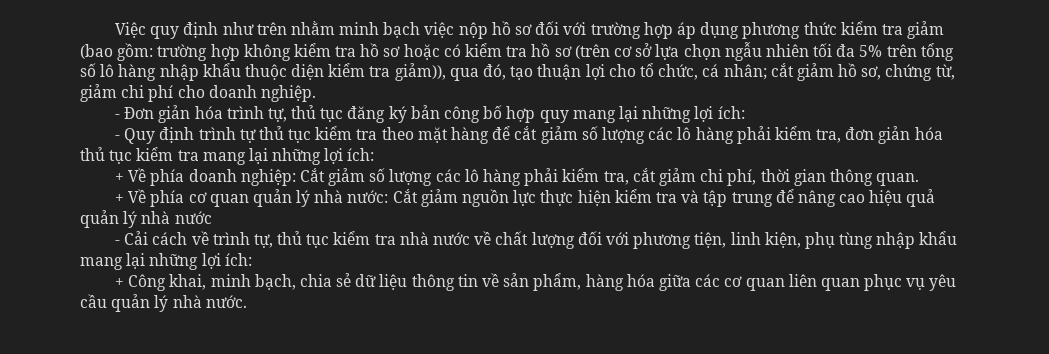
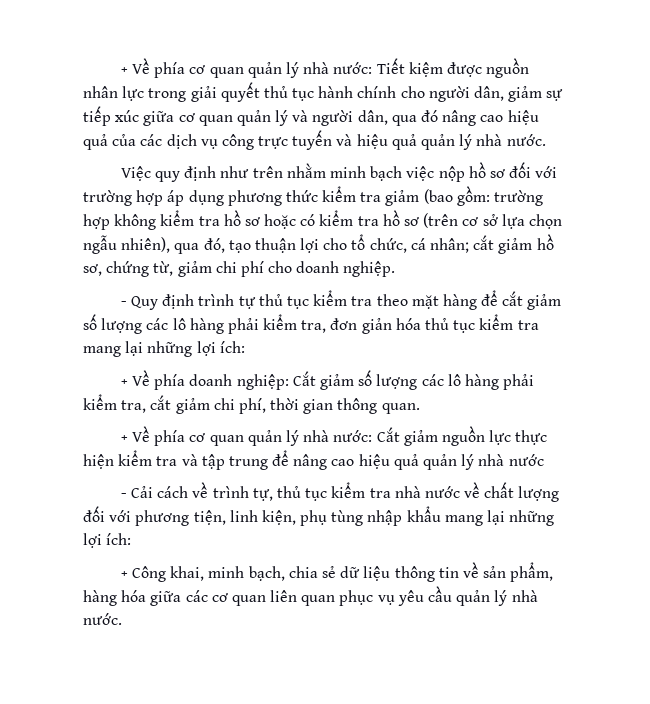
(115, 30) none -> [120,58,530,78] [83,82,564,102] [83,106,539,126] [83,130,546,150] + Về phía cơ quan quản lý nhà nước: Tiết kiệm được nguồn nhân lực trong giải quyết thủ tục hành chính cho người dân, giảm sự tiếp xúc giữa cơ quan quản lý và người dân, qua đó nâng cao hiệu quả của các dịch vụ công trực tuyến và hiệu quả quản lý nhà nước. //
[765,43,954,61] [80,63,446,81] nhiên tối đa 5% trên tổng số lô hàng nhập khẩu thuộc diện kiểm tra giảm)), -> [121,237,171,253] nhiên),
[115,105,745,123] // - Đơn giản hóa trình tự, thủ tục đăng ký bản công bố hợp quy mang lại những lợi ích: -> (396, 269) none

